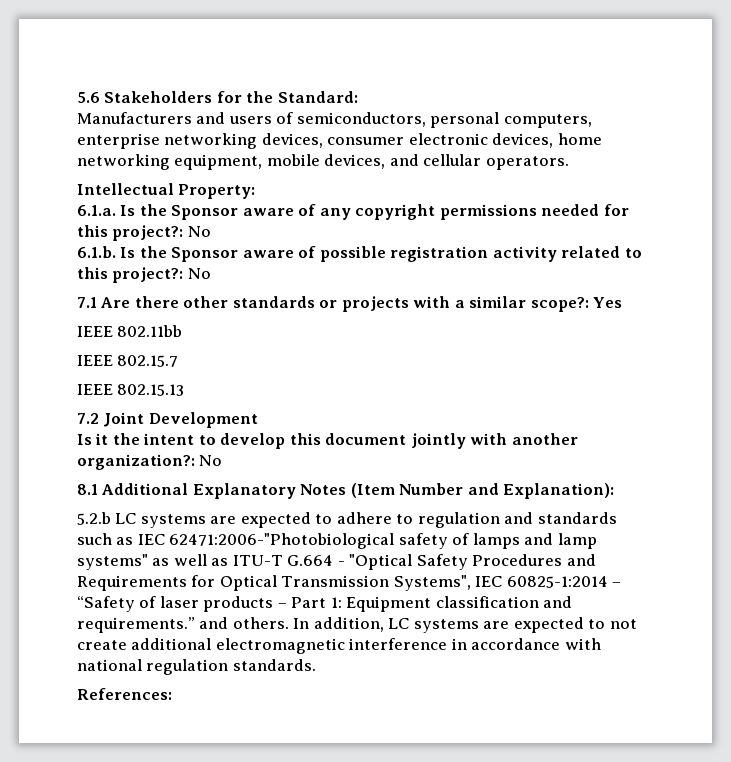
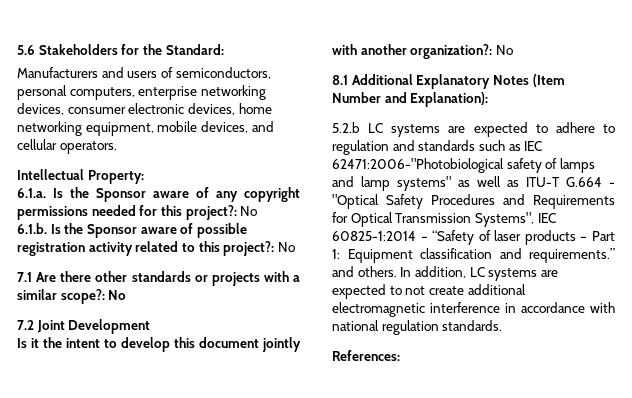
[593,297,623,308] [77,325,183,337] [77,355,179,367] [77,384,185,396] Yes // IEEE 802.11bb // IEEE 802.15.7 // IEEE 802.15.13 -> [108,290,127,300] No

